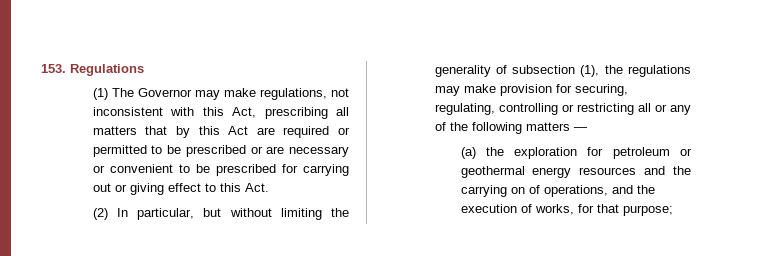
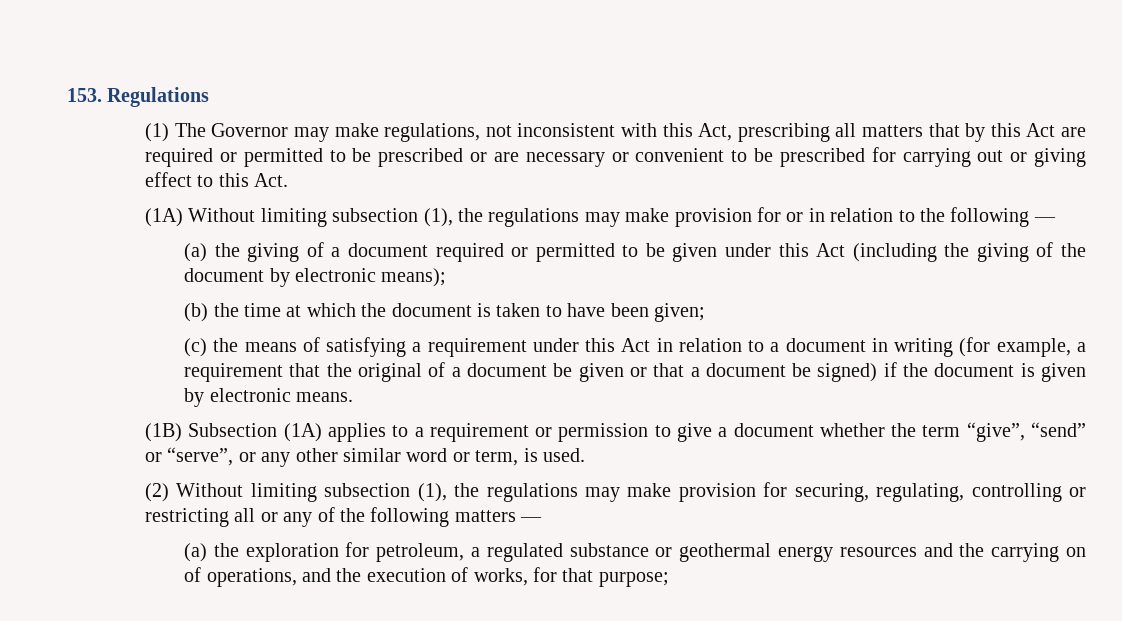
[92,208,349,220] [434,65,507,77] (2) In particular, but without limiting the generality of -> [145,207,1056,227] [184,242,1087,262] [184,268,447,287] [184,303,705,322] [184,337,1086,357] [184,362,1087,382] [184,388,353,407] [145,422,1086,442] [145,447,586,467] [145,483,317,502] (1A) Without limiting subsection (1), the regulations may make provision for or in relation to the following — // (a) the giving of a document required or permitted to be given under this Act (including the giving of the document by electronic means); // (b) the time at which the document is taken to have been given; // (c) the means of satisfying a requirement under this Act in relation to a document in writing (for example, a requirement that the original of a document be given or that a document be signed) if the document is given by electronic means. // (1B) Subsection (1A) applies to a requirement or permission to give a document whether the term “give”, “send” or “serve”, or any other similar word or term, is used. // (2) Without limiting
[612,147,670,159] petroleum -> [376,543,649,562] petroleum, a regulated substance

